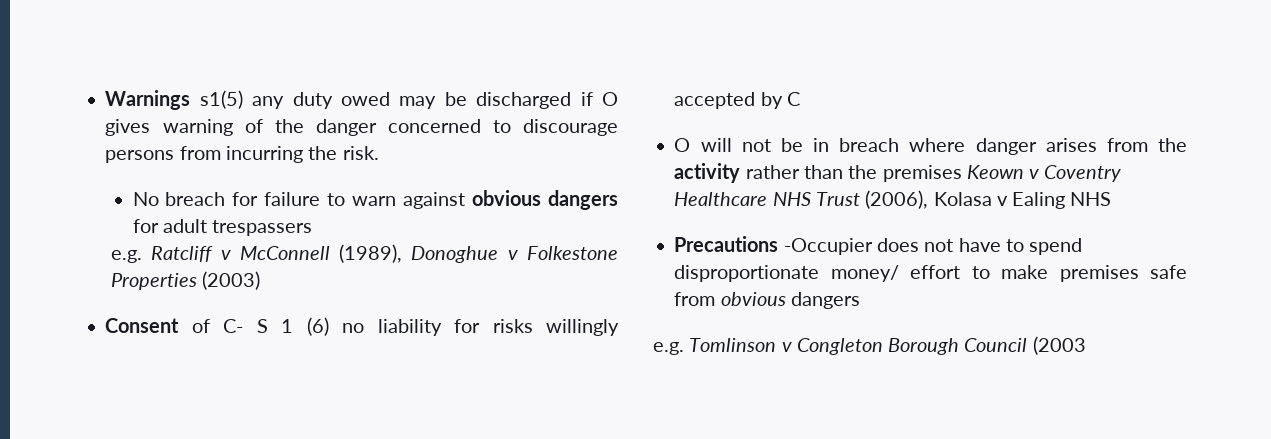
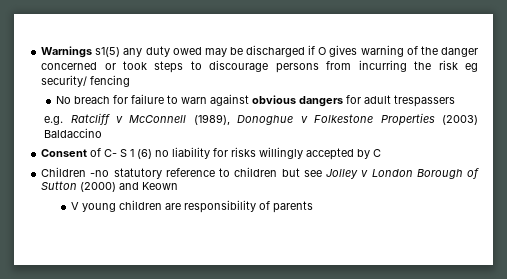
(481, 126) none -> [104,61,184,73] or took steps
[342,146,379,160] risk. -> [438,60,478,72] [41,75,131,87] risk eg security/ fencing
(261, 280) none -> [44,128,103,138] Baldaccino
[674,138,1187,155] [674,163,1122,183] [674,190,1112,209] [674,236,1083,255] [674,265,1187,282] [674,292,860,309] [653,336,1086,355] O will not be in breach where danger arises from the activity rather than the premises Keown v Coventry Healthcare NHS Trust (2006), Kolasa v Ealing NHS // Precautions -Occupier does not have to spend disproportionate money/ effort to make premises safe from obvious dangers // e.g. Tomlinson v Congleton Borough Council (2003 -> [41,167,480,179] [41,181,179,192] [71,200,314,213] Children -no statutory reference to children but see Jolley v London Borough of Sutton (2000) and Keown // V young children are responsibility of parents

